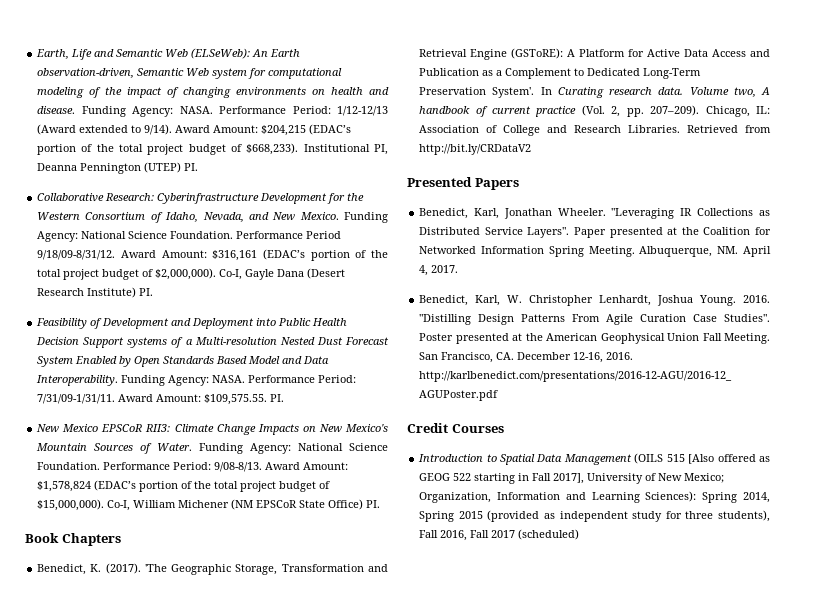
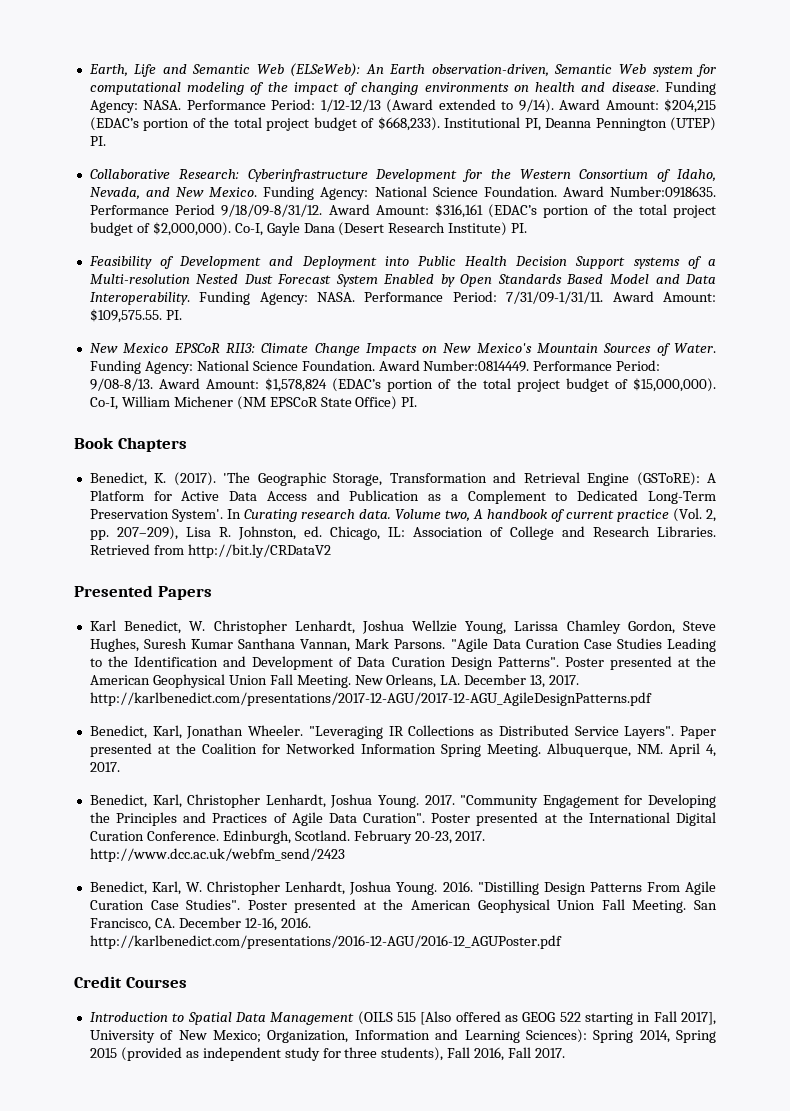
(234, 235) none -> [562,186,717,198] Award Number:0918635.
(101, 466) none -> [378,360,530,372] Award Number:0814449.
[650,105,700,116] 207–209). -> [116,526,322,540] 207–209), Lisa R. Johnston, ed.
(519, 184) none -> [89,620,716,634] [89,638,716,652] [89,656,716,670] [89,674,580,688] [89,692,652,706] // Karl Benedict, W. Christopher Lenhardt, Joshua Wellzie Young, Larissa Chamley Gordon, Steve Hughes, Suresh Kumar Santhana Vannan, Mark Parsons. "Agile Data Curation Case Studies Leading to the Identification and Development of Data Curation Design Patterns". Poster presented at the American Geophysical Union Fall Meeting. New Orleans, LA. December 13, 2017. http://karlbenedict.com/presentations/2017-12-AGU/2017-12-AGU_AgileDesignPatterns.pdf
(459, 269) none -> [89,794,717,808] [89,812,716,826] [89,830,486,844] [89,848,345,862] // Benedict, Karl, Christopher Lenhardt, Joshua Young. 2017. "Community Engagement for Developing the Principles and Practices of Agile Data Curation". Poster presented at the International Digital Curation Conference. Edinburgh, Scotland. February 20-23, 2017. http://www.dcc.ac.uk/webfm_send/2423
[491,529,580,540] 2017 (scheduled) -> [535,1048,566,1058] 2017.

